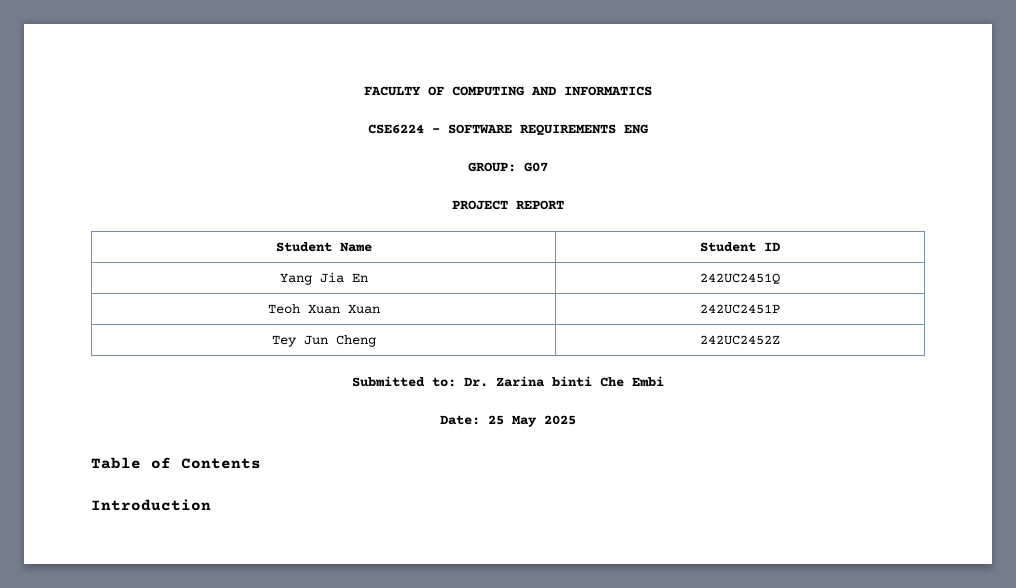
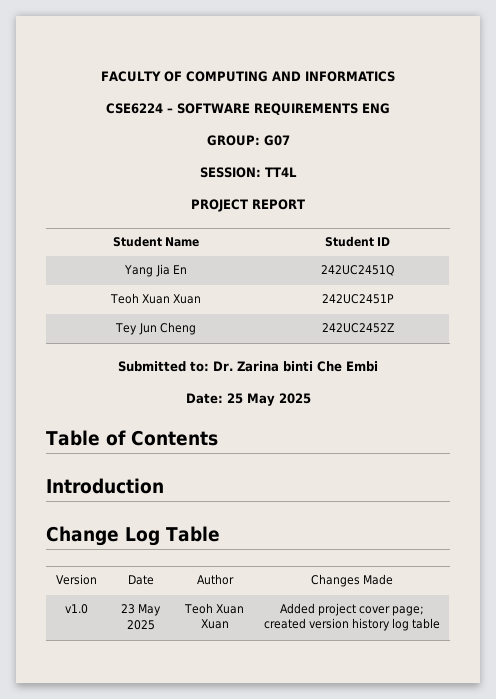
(548, 167) none -> [200,167,297,178] // SESSION: TT4L
(211, 505) none -> [46,526,220,546] [56,574,97,585] [127,575,154,585] [196,574,234,585] [310,574,394,587] [65,604,88,614] [120,604,162,616] [126,620,155,630] [183,603,245,614] [200,619,229,629] [279,603,425,616] [263,618,441,631] // Change Log Table // Version | Date | Author | Changes Made // v1.0 | 23 May 2025 | Teoh Xuan Xuan | Added project cover page; created version history log table

